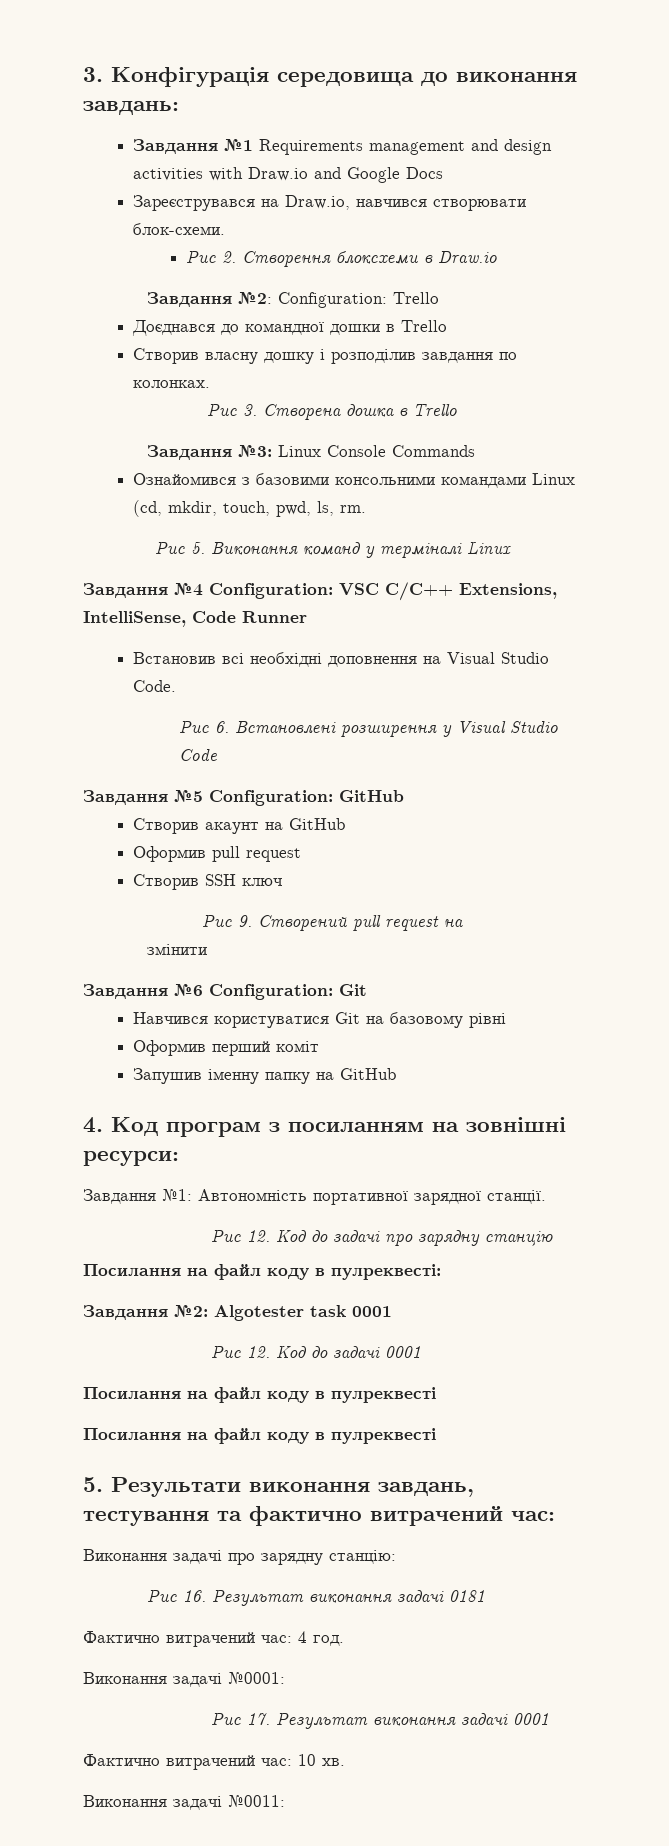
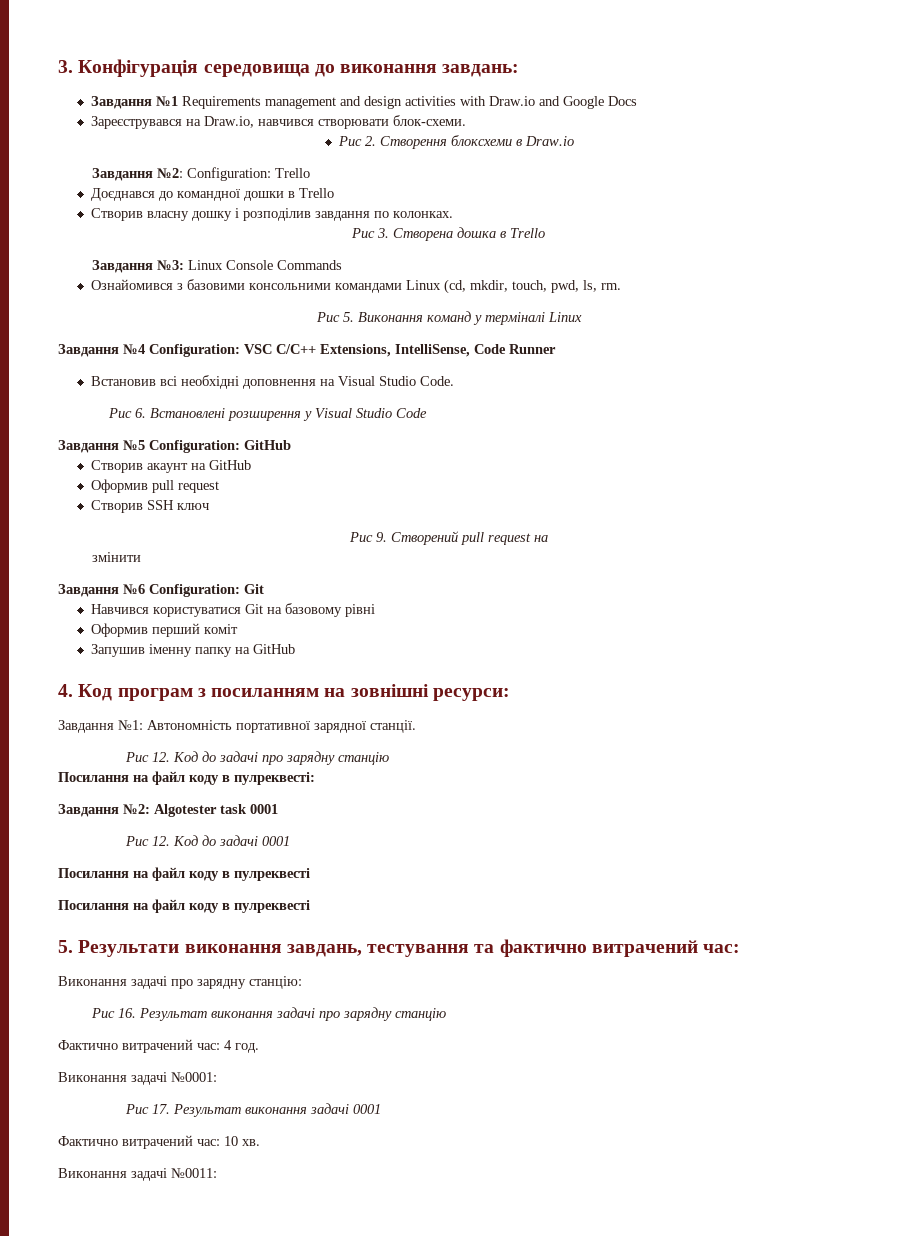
[448,1590,485,1602] 0181 -> [318,1007,446,1021] про зарядну станцію

